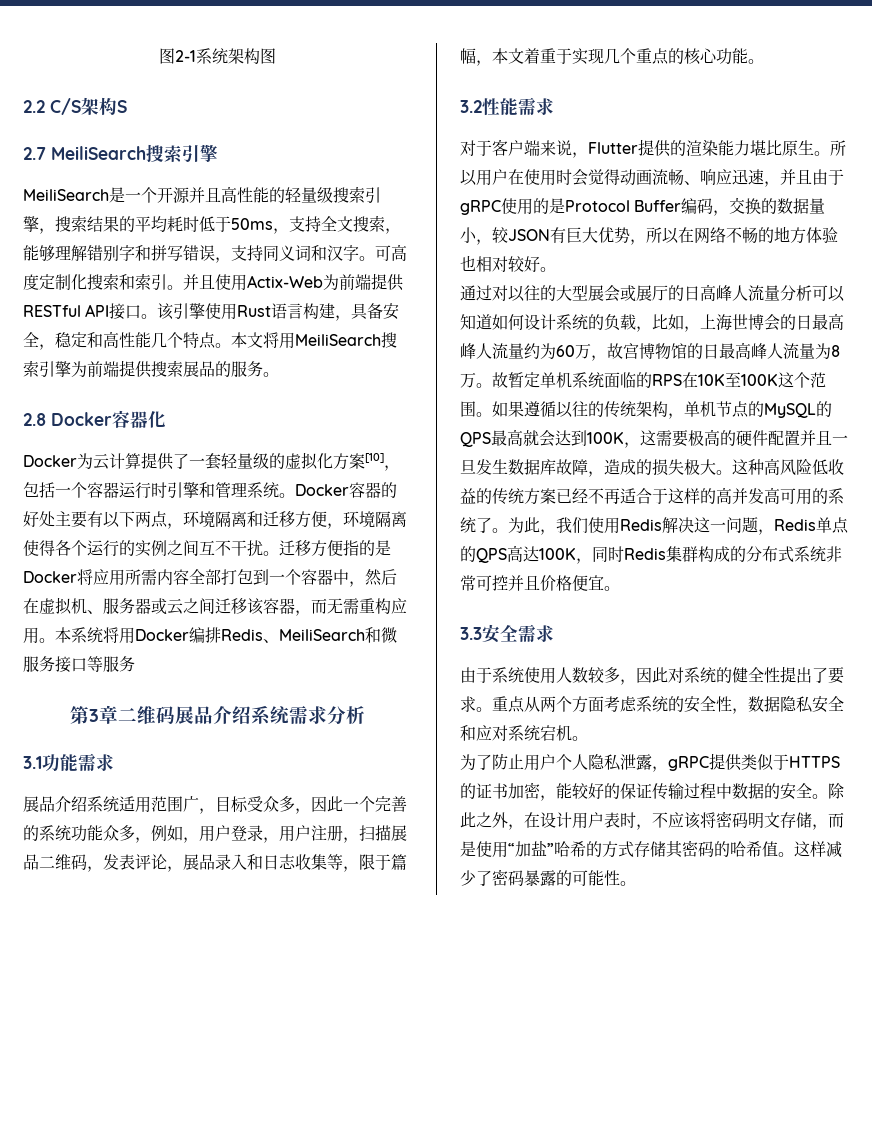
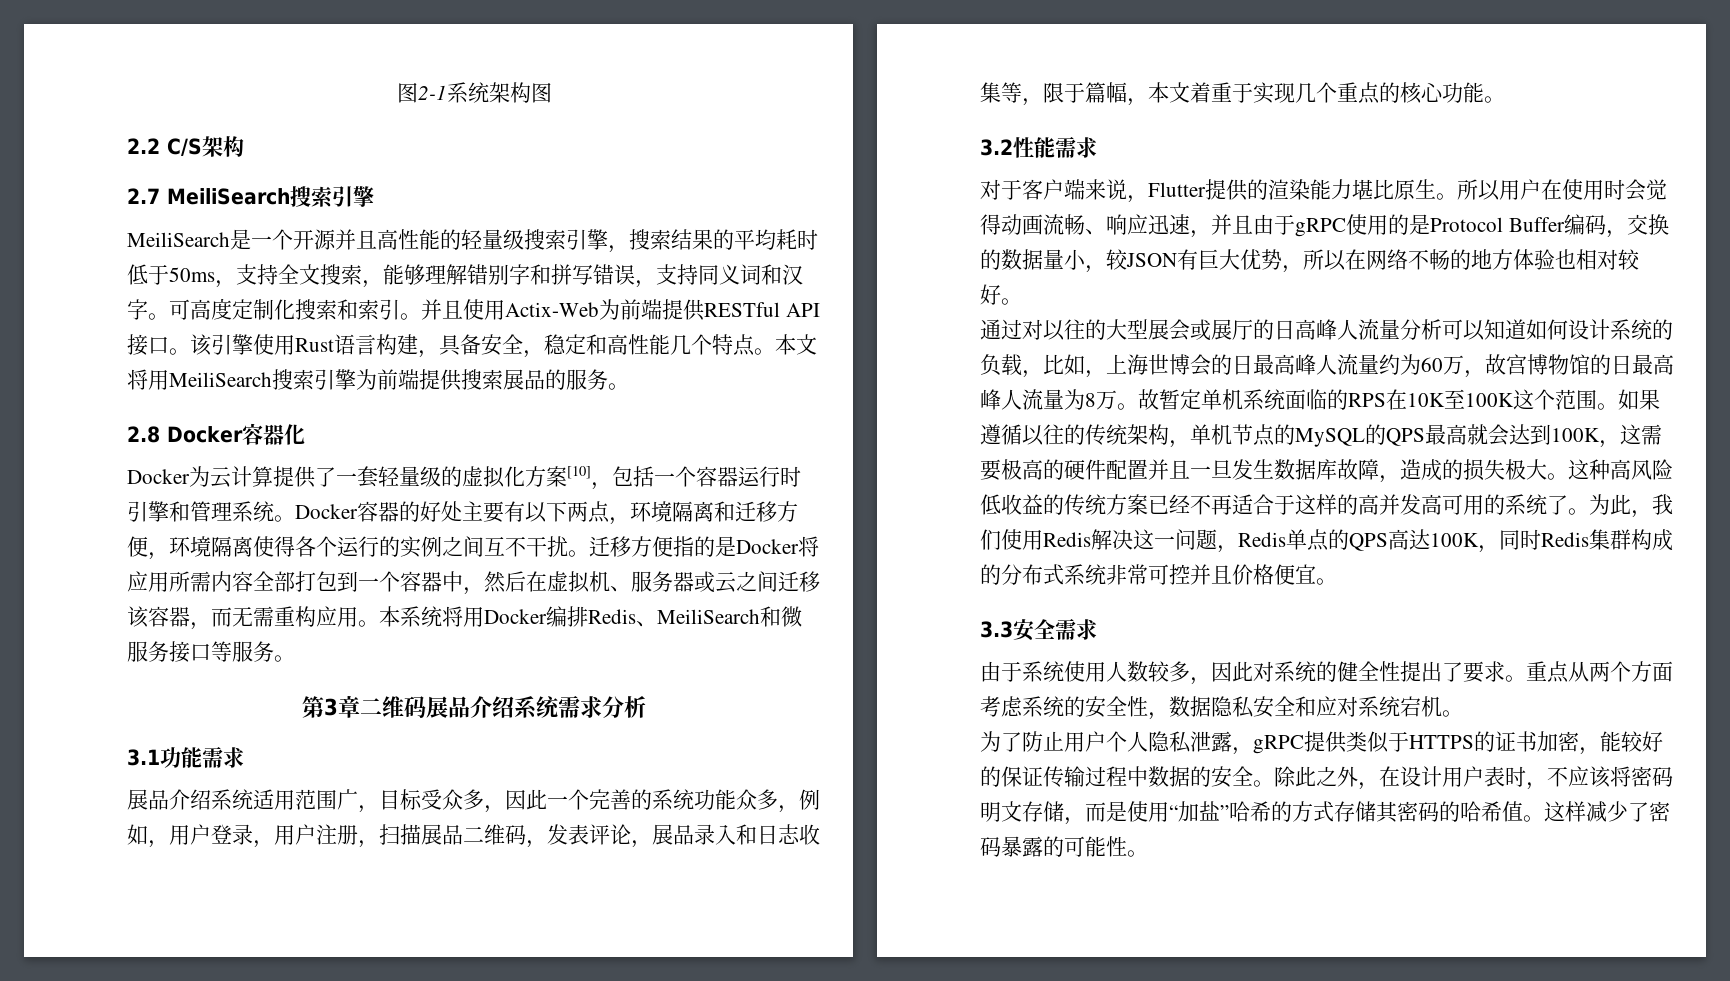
[117,100,127,113] S -> (244, 146) none
(135, 664) none -> [274,655,295,662] 。

